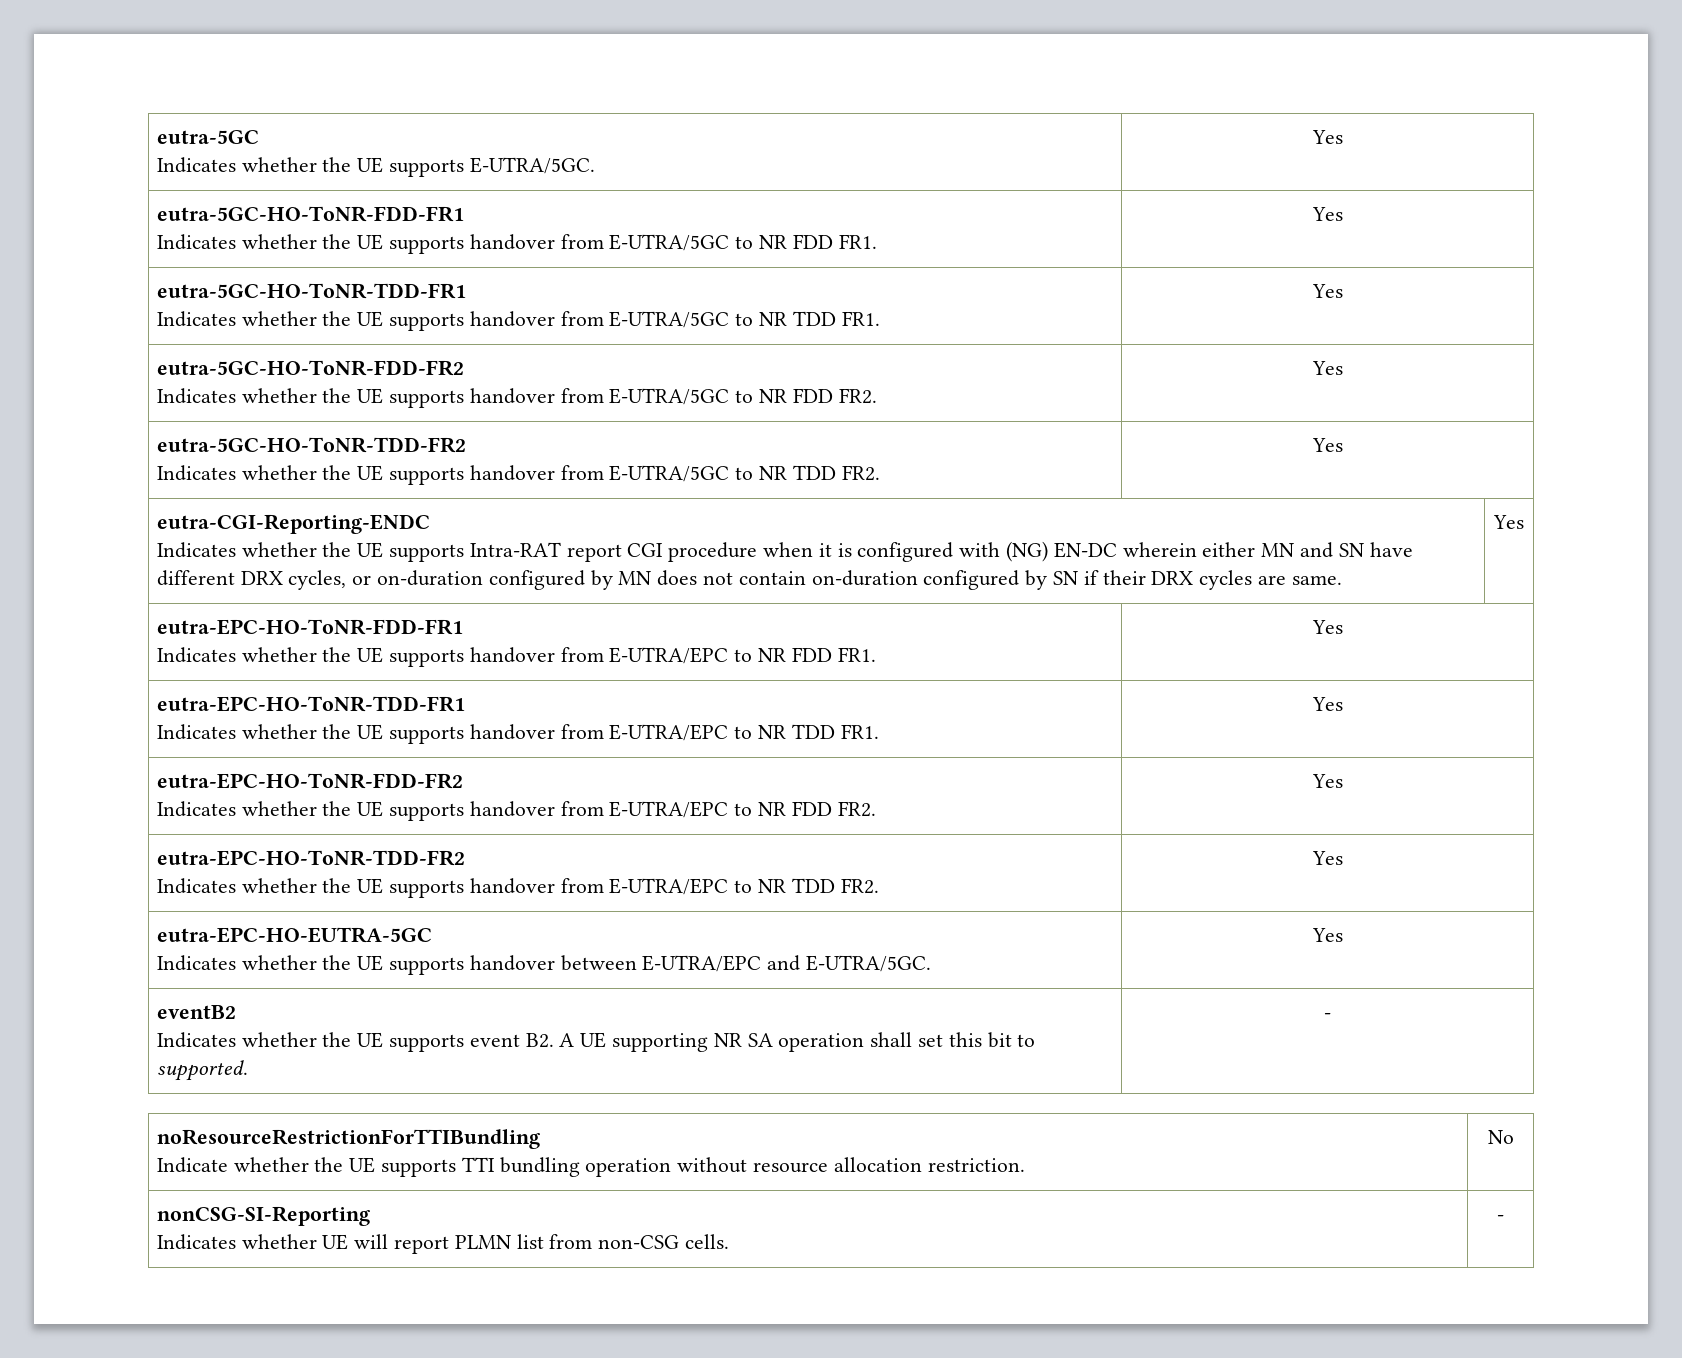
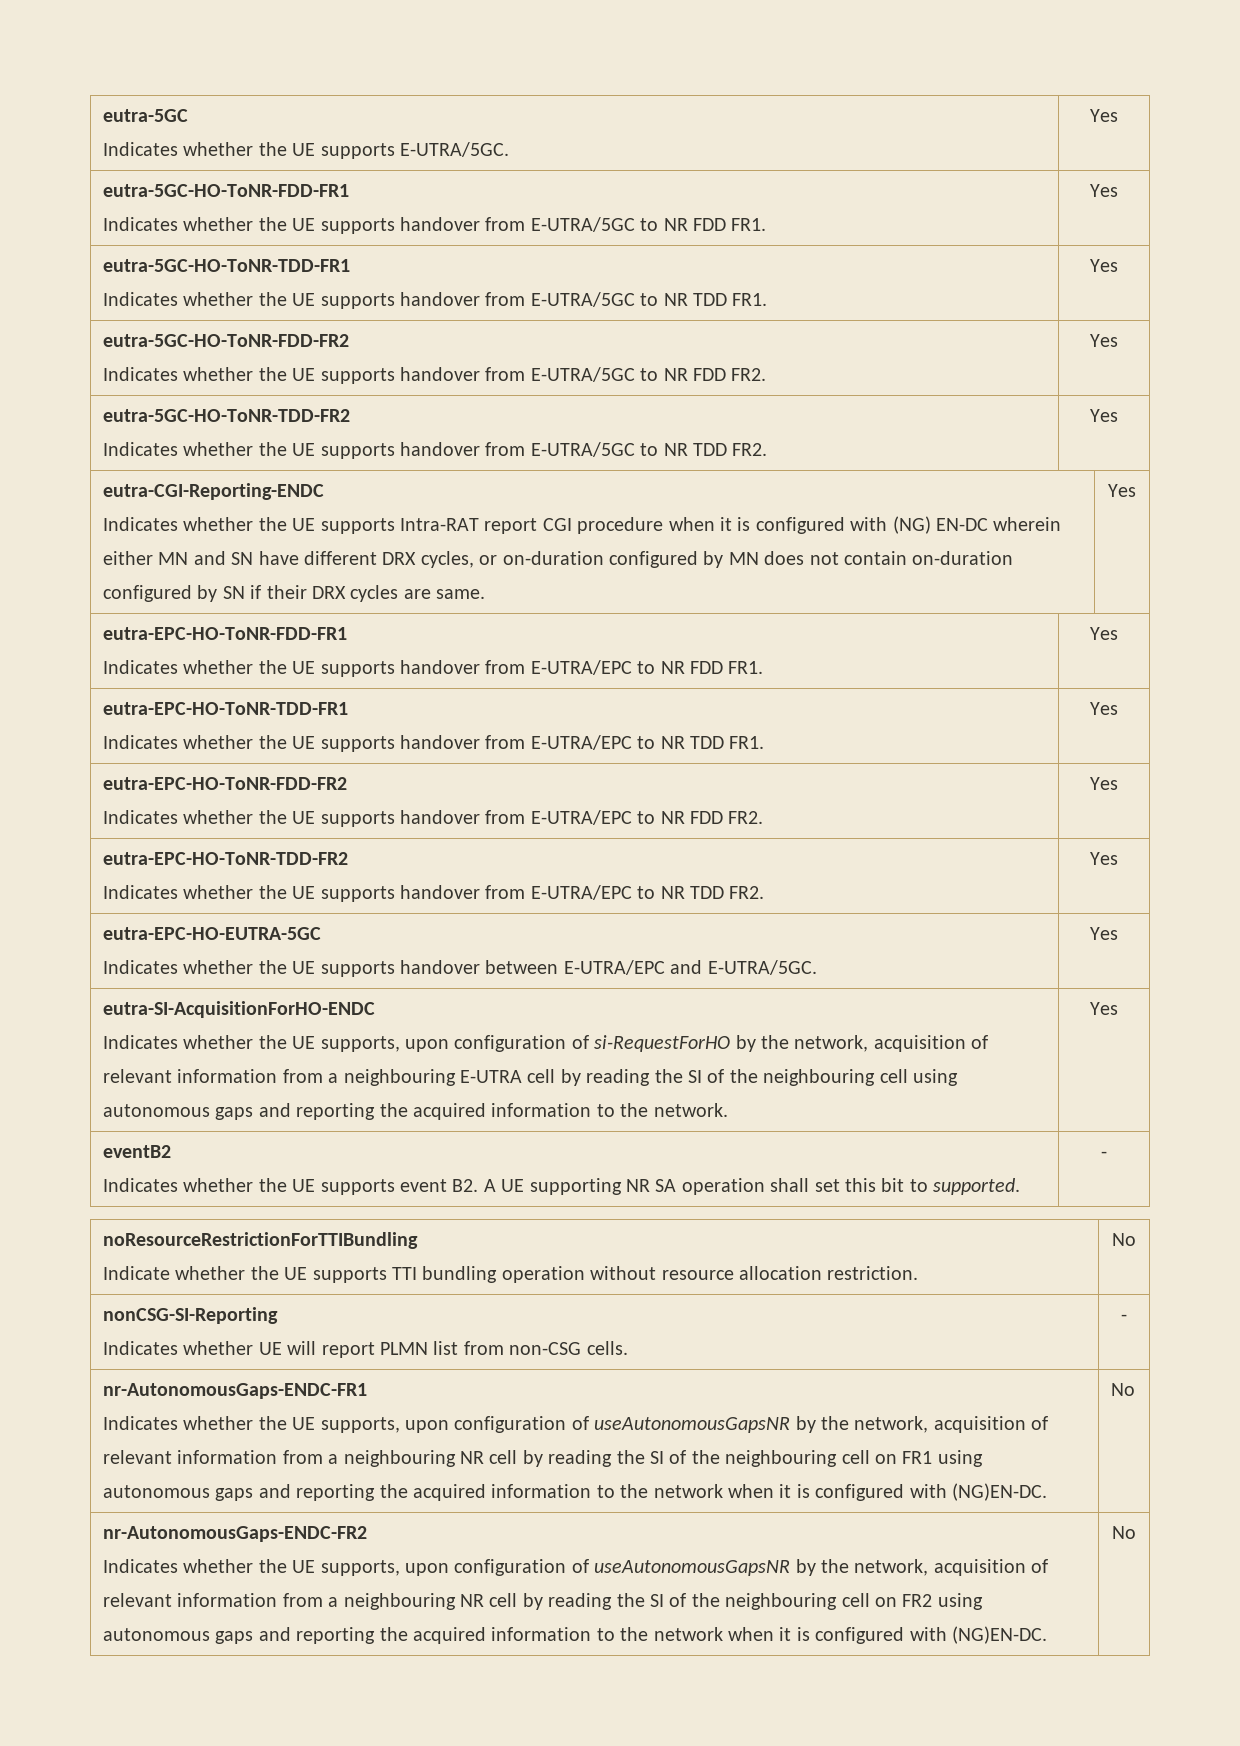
(1343, 935) none -> [102,1001,375,1018] [102,1035,989,1052] [102,1069,958,1086] [102,1103,728,1120] [1090,1002,1118,1015] // eutra-SI-AcquisitionForHO-ENDC // Indicates whether the UE supports, upon configuration of si-RequestForHO by the network, acquisition of relevant information from a neighbouring E-UTRA cell by reading the SI of the neighbouring cell using autonomous gaps and reporting the acquired information to the network. | Yes
(1504, 1218) none -> [102,1383,367,1399] [102,1416,1049,1433] [102,1450,983,1467] [102,1483,1047,1501] [1110,1383,1135,1396] [102,1526,367,1542] [102,1559,1049,1576] [102,1593,983,1610] [102,1626,1047,1644] [1112,1526,1136,1539] // nr-AutonomousGaps-ENDC-FR1 // Indicates whether the UE supports, upon configuration of useAutonomousGapsNR by the network, acquisition of relevant information from a neighbouring NR cell by reading the SI of the neighbouring cell on FR1 using autonomous gaps and reporting the acquired information to the network when it is configured with (NG)EN-DC. | No // nr-AutonomousGaps-ENDC-FR2 // Indicates whether the UE supports, upon configuration of useAutonomousGapsNR by the network, acquisition of relevant information from a neighbouring NR cell by reading the SI of the neighbouring cell on FR2 using autonomous gaps and reporting the acquired information to the network when it is configured with (NG)EN-DC. | No

